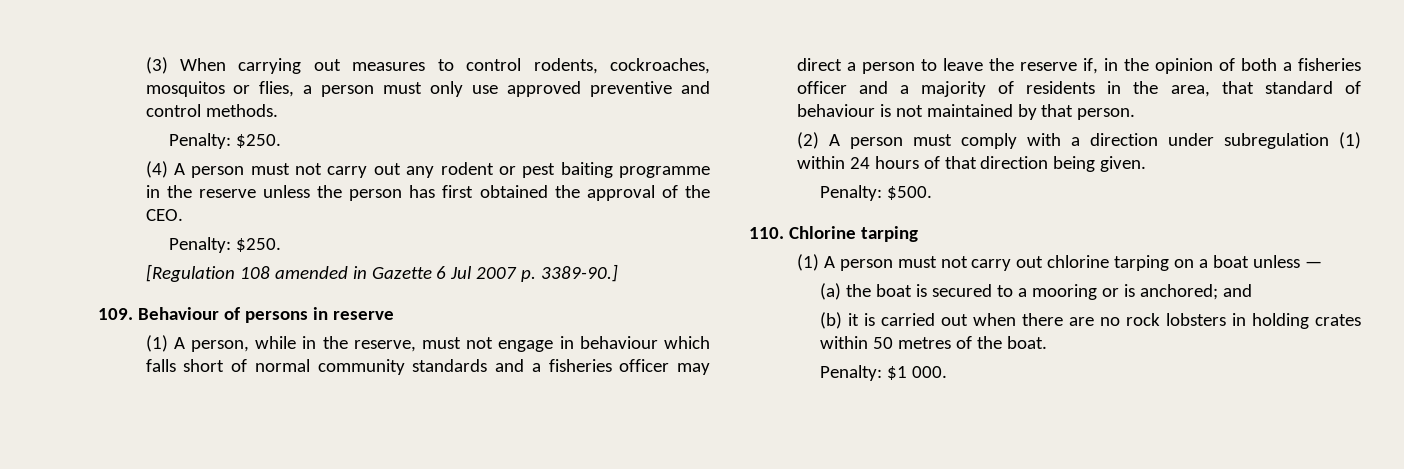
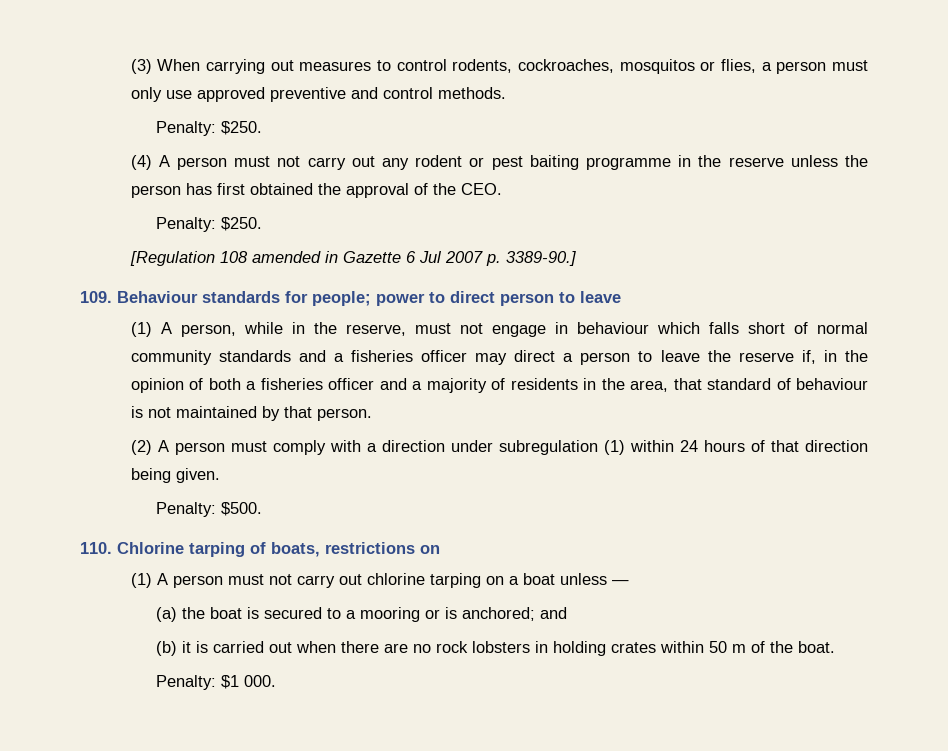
[223,307,394,323] of persons in reserve -> [202,291,621,306] standards for people; power to direct person to leave
(918, 234) none -> [250,542,440,557] of boats, restrictions on
[898,337,952,349] metres -> [731,644,746,653] m

